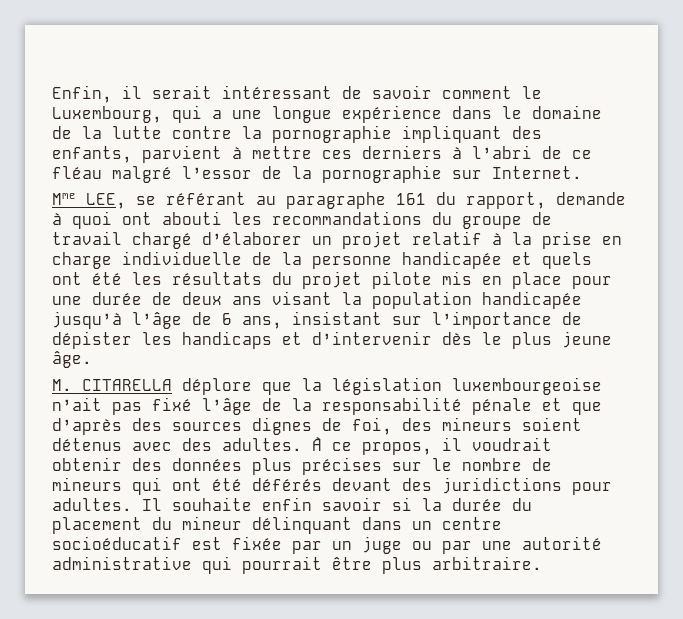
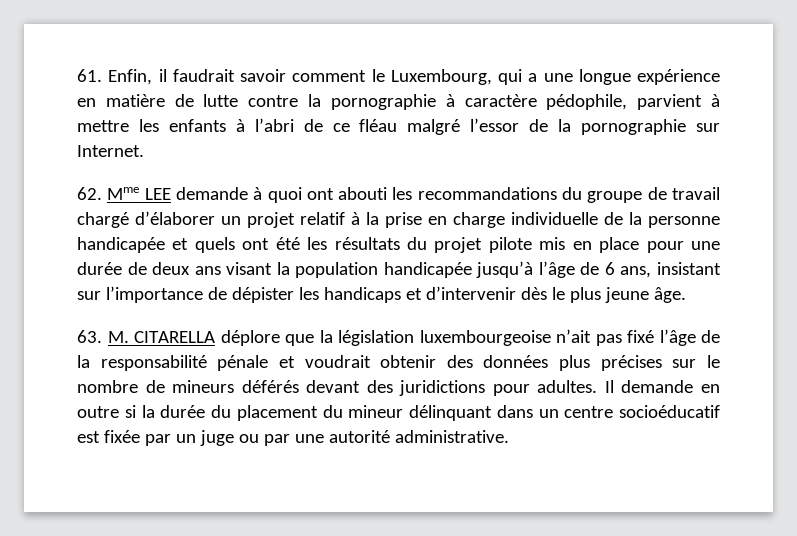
(52, 94) none -> [77,69,102,82] 61.
[152,85,362,99] serait intéressant de -> [172,69,235,82] faudrait
[452,105,602,119] [52,126,102,139] dans le domaine de la -> [77,94,194,107] en matière de
[402,125,542,143] [52,146,132,163] impliquant des enfants, -> [445,94,628,110] à caractère pédophile,
[322,145,442,159] ces derniers -> [138,119,226,132] les enfants
[52,192,546,209] Mme LEE, se référant au paragraphe 161 du rapport, -> [77,187,171,200] 62. Mme LEE
(92, 359) none -> [77,330,102,343] 63.
[572,402,602,415] [52,417,582,435] [52,437,462,455] que d’après des sources dignes de foi, des mineurs soient détenus avec des adultes. À ce propos, il -> (295, 362) none
[132,477,242,495] qui ont été -> (235, 386) none
[172,497,382,511] souhaite enfin savoir -> [621,380,720,393] [77,406,119,418] demande en outre
[52,556,542,574] administrative qui pourrait être plus arbitraire. -> [394,430,509,443] administrative.

